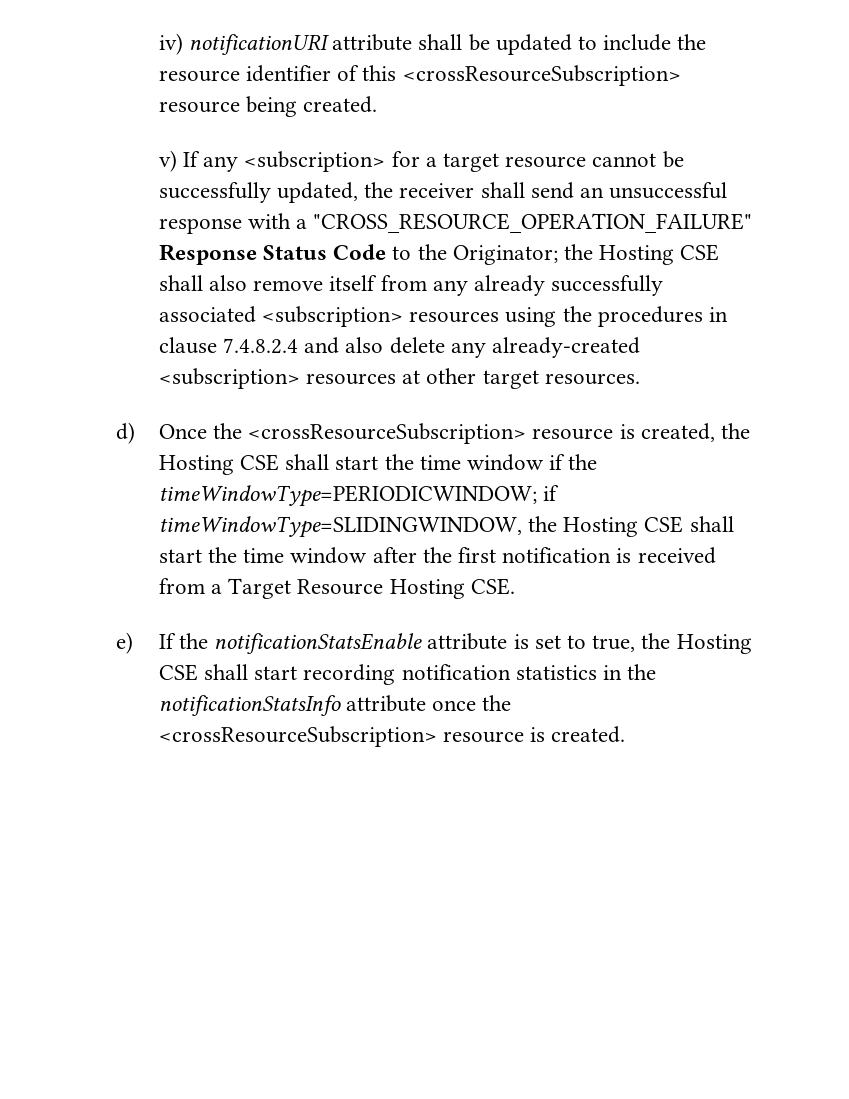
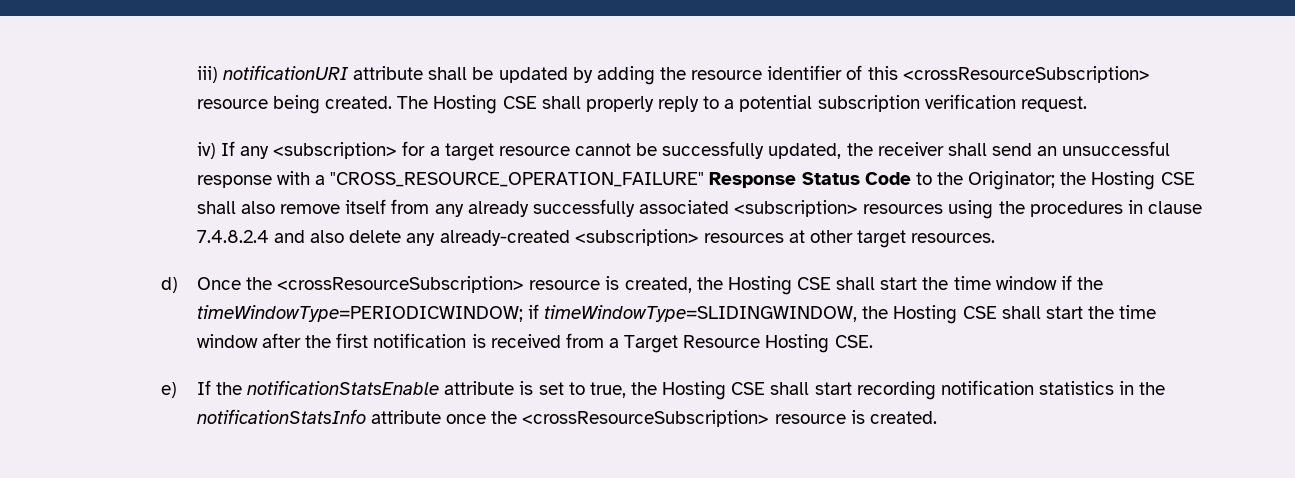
[158,33,183,55] iv) -> [196,66,218,83] iii)
[577,34,672,51] to include -> [572,66,655,85] by adding
[158,150,177,172] // v) -> [397,94,1087,114] [196,142,216,159] The Hosting CSE shall properly reply to a potential subscription verification request. // iv)

